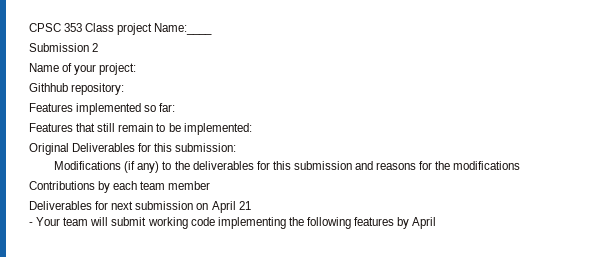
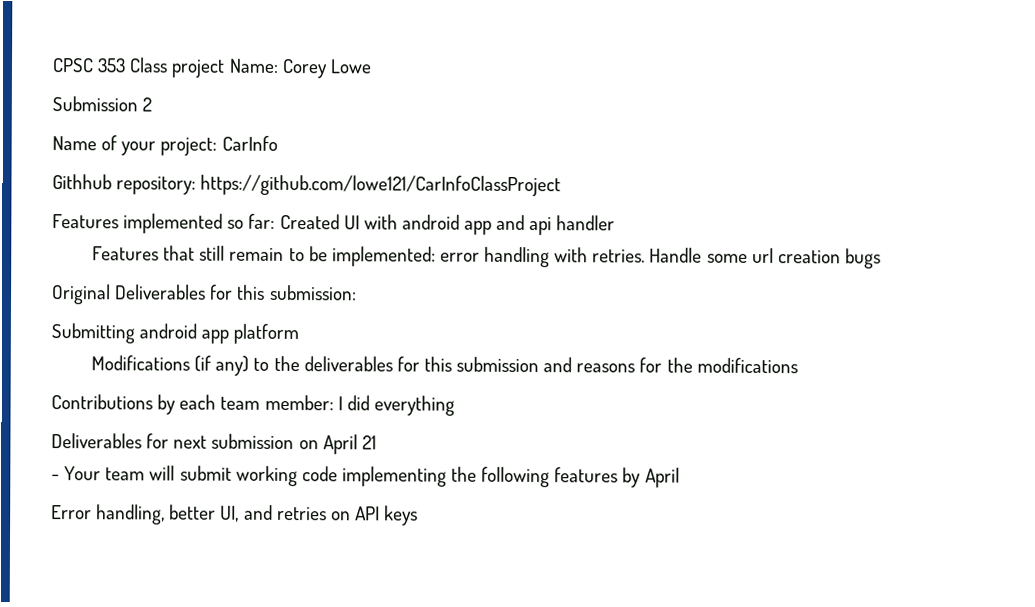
[154,23,213,35] Name:____ -> [228,58,372,79] Name: Corey Lowe
(137, 69) none -> [221,135,278,151] CarInfo
(125, 89) none -> [200,174,562,197] https://github.com/lowe121/CarInfoClassProject
(176, 107) none -> [279,214,616,236] Created UI with android app and api handler
(252, 129) none -> [439,246,881,269] error handling with retries. Handle some url creation bugs
(237, 147) none -> [51,323,300,345] // Submitting android app platform
[168,181,211,190] member -> [264,394,455,416] member: I did everything
(437, 223) none -> [51,504,419,526] // Error handling, better UI, and retries on API keys

